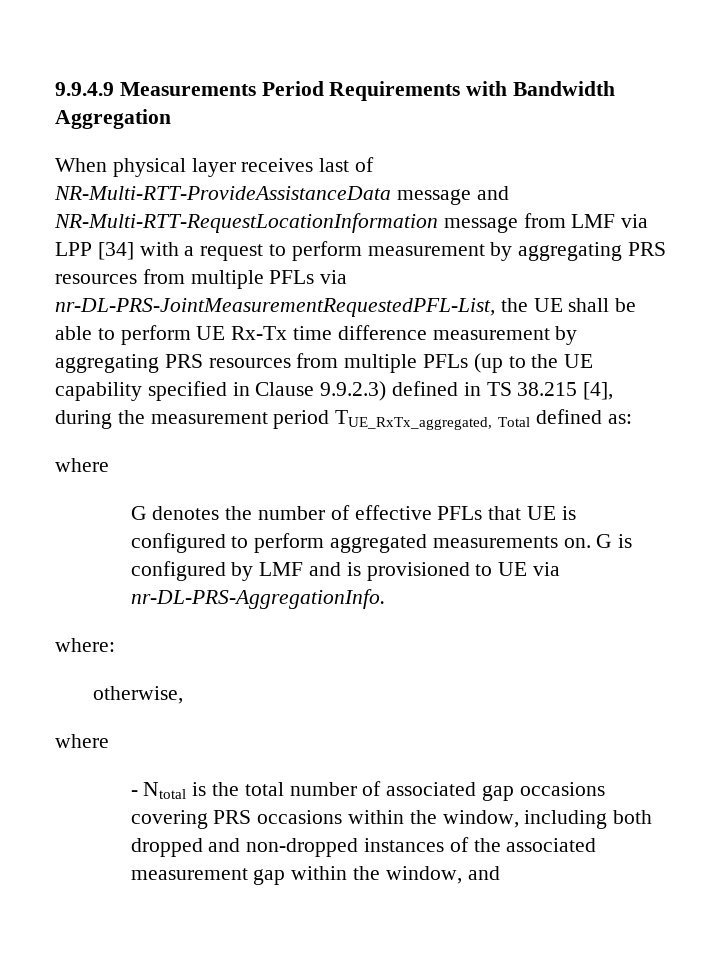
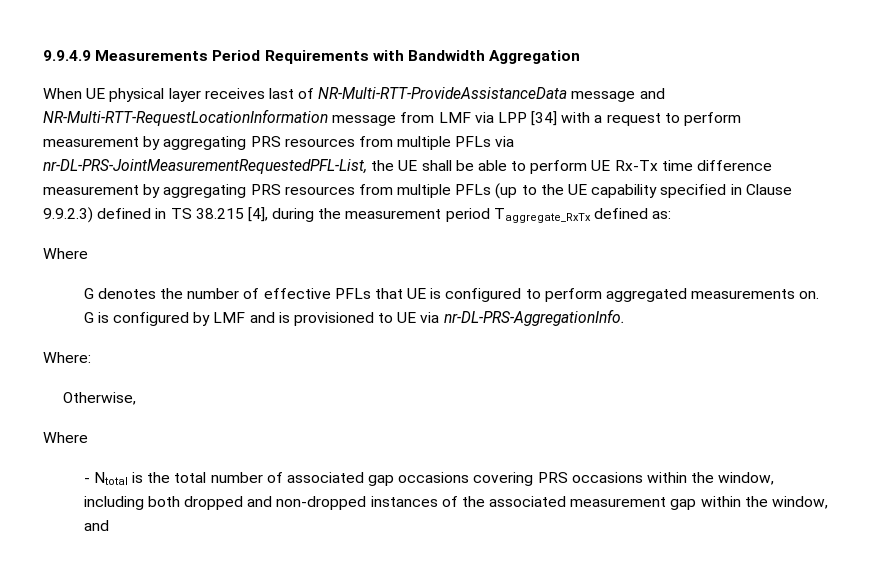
(107, 165) none -> [86,88,106,99] UE
[335,410,531,430] TUE_RxTx_aggregated, Total -> [493,208,591,223] Taggregate_RxTx
[55,458,109,472] where -> [43,248,88,259] Where
[55,638,115,652] [92,686,183,704] [55,734,109,748] where: // otherwise, // where -> [43,352,91,363] [63,392,137,405] [43,432,88,443] Where: // Otherwise, // Where

